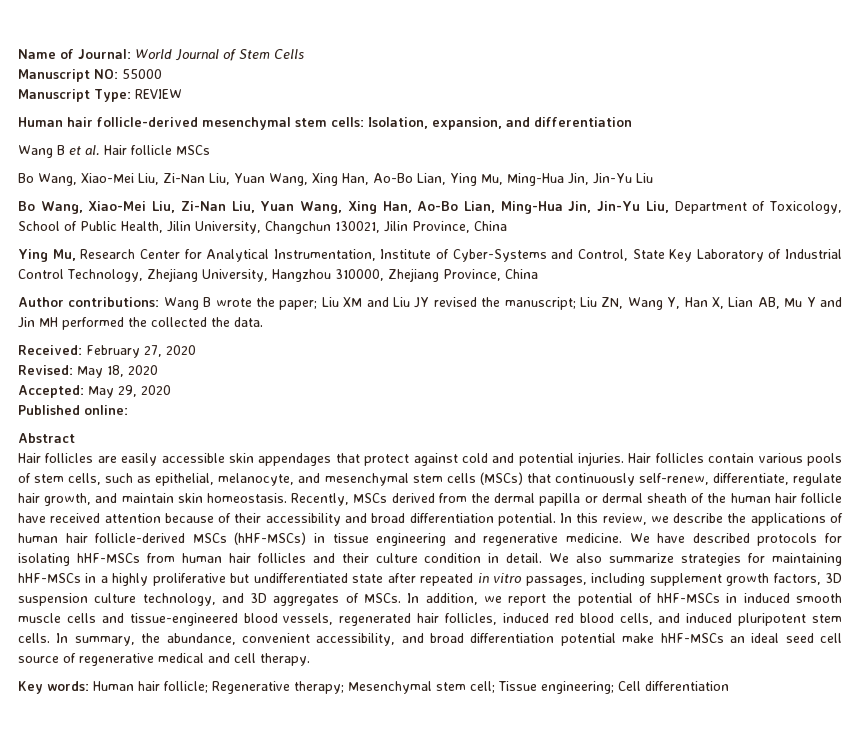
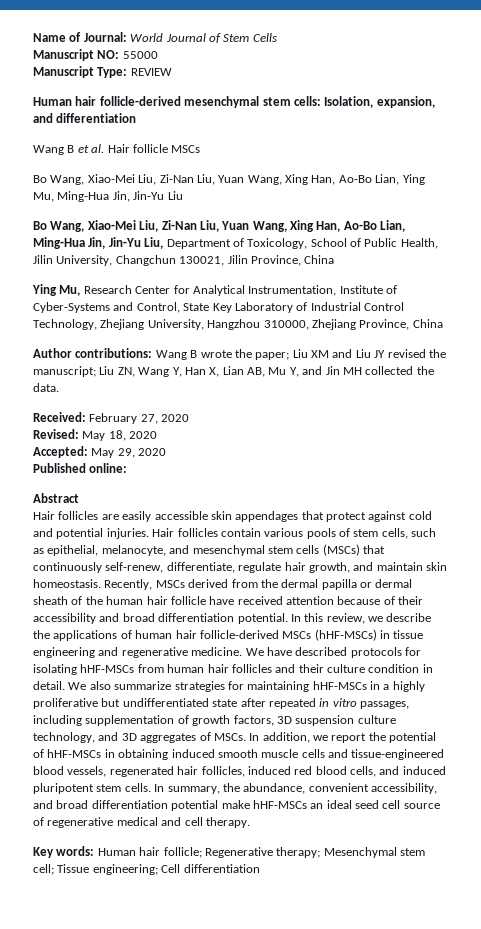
[806,297,816,307] Y -> [289,367,299,377] Y,
[62,317,147,330] performed the -> (362, 371) none
[649,573,722,586] supplement -> [85,715,189,726] supplementation of
(738, 598) none -> [118,749,169,760] obtaining

